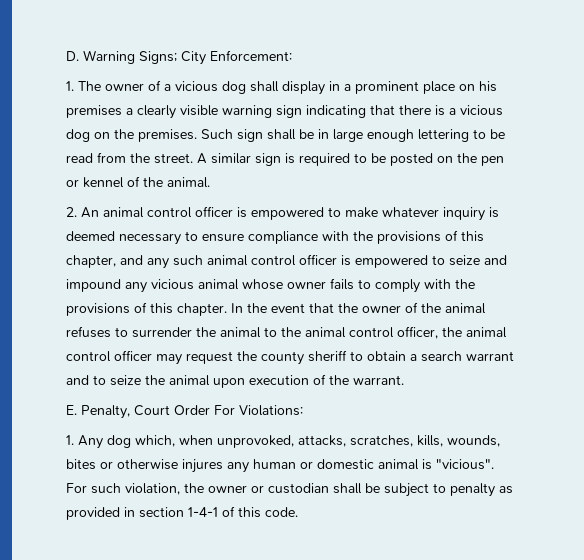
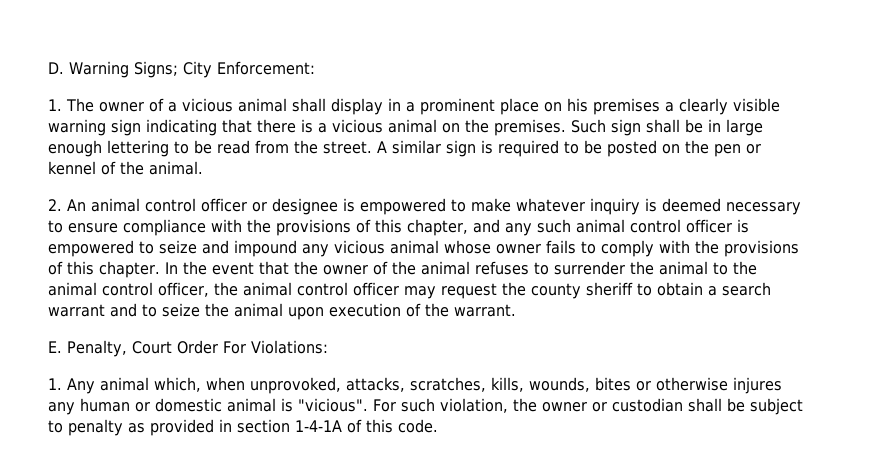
[222,81,246,94] dog -> [238,98,287,112] animal
[66,129,90,142] dog -> [388,119,437,133] animal
(233, 211) none -> [252,198,338,215] or designee
[107,435,131,448] dog -> [100,377,149,391] animal
[188,507,218,517] 1-4-1 -> [295,420,342,432] 1-4-1A

